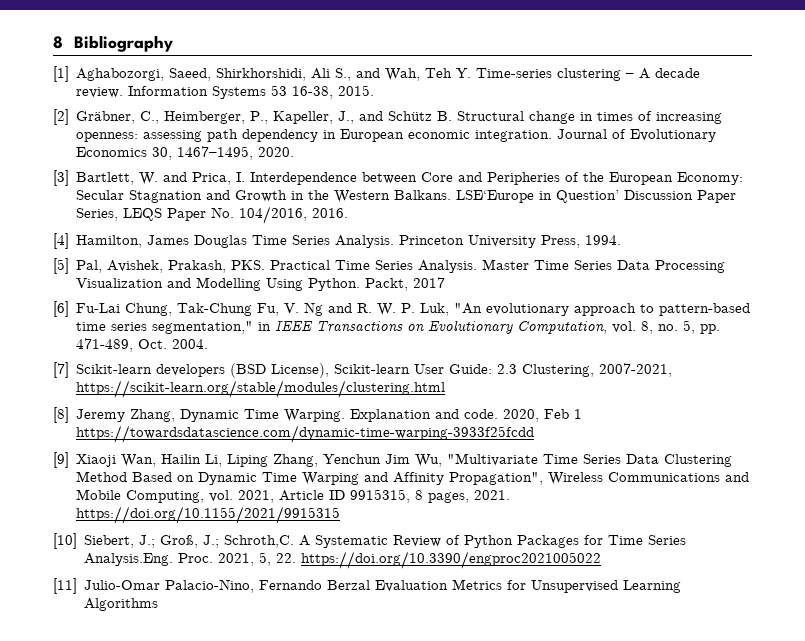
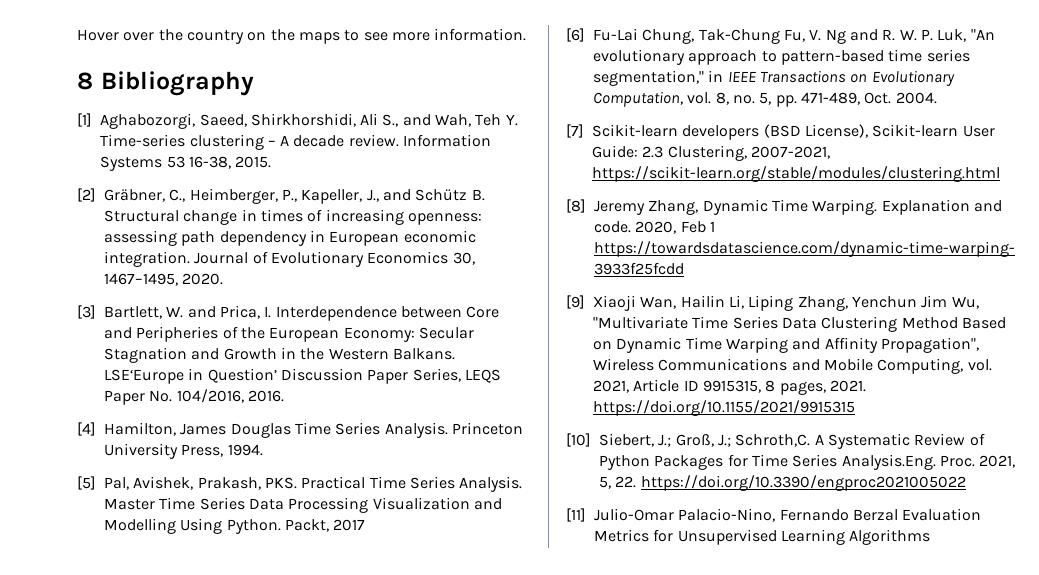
(53, 42) none -> [77,28,527,44] Hover over the country on the maps to see more information. //

